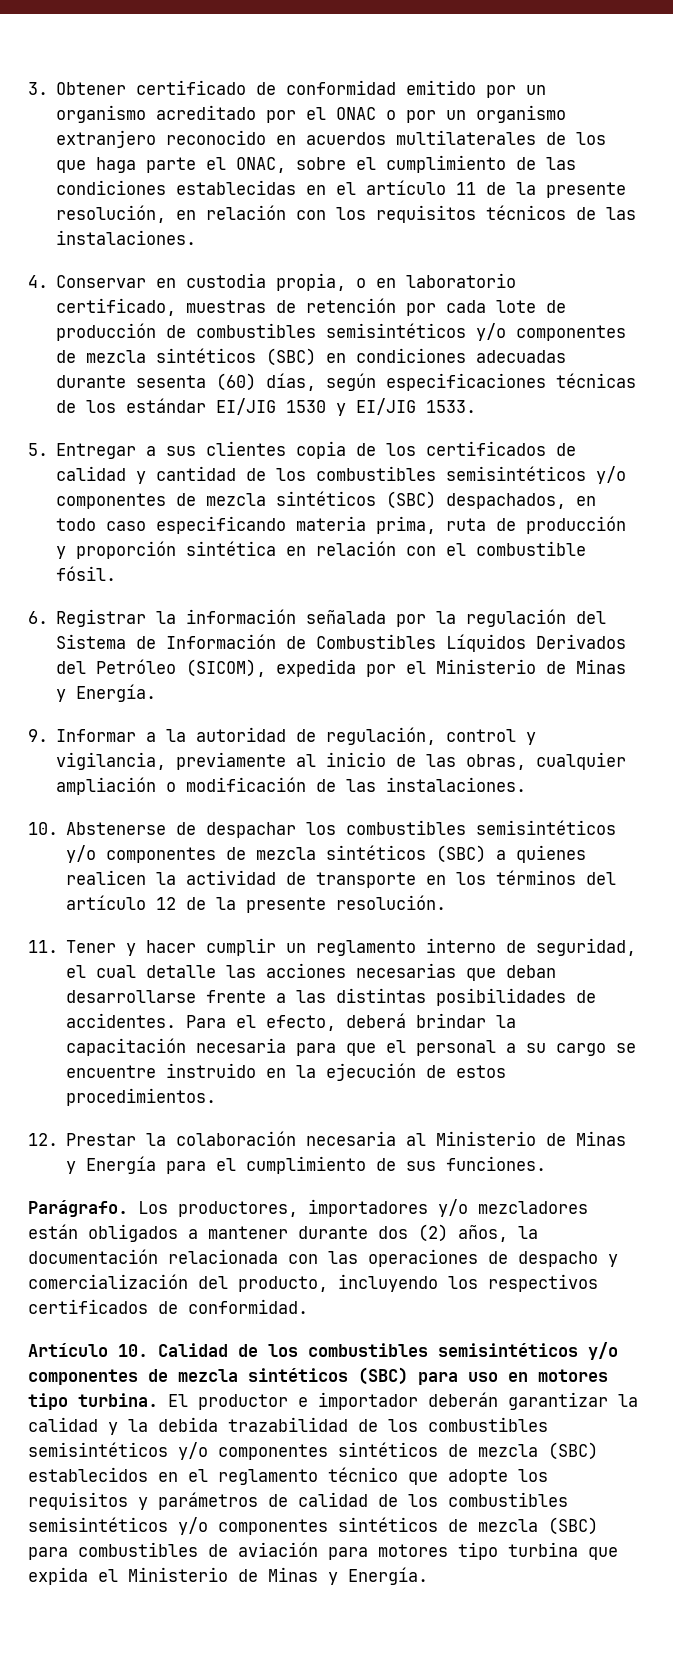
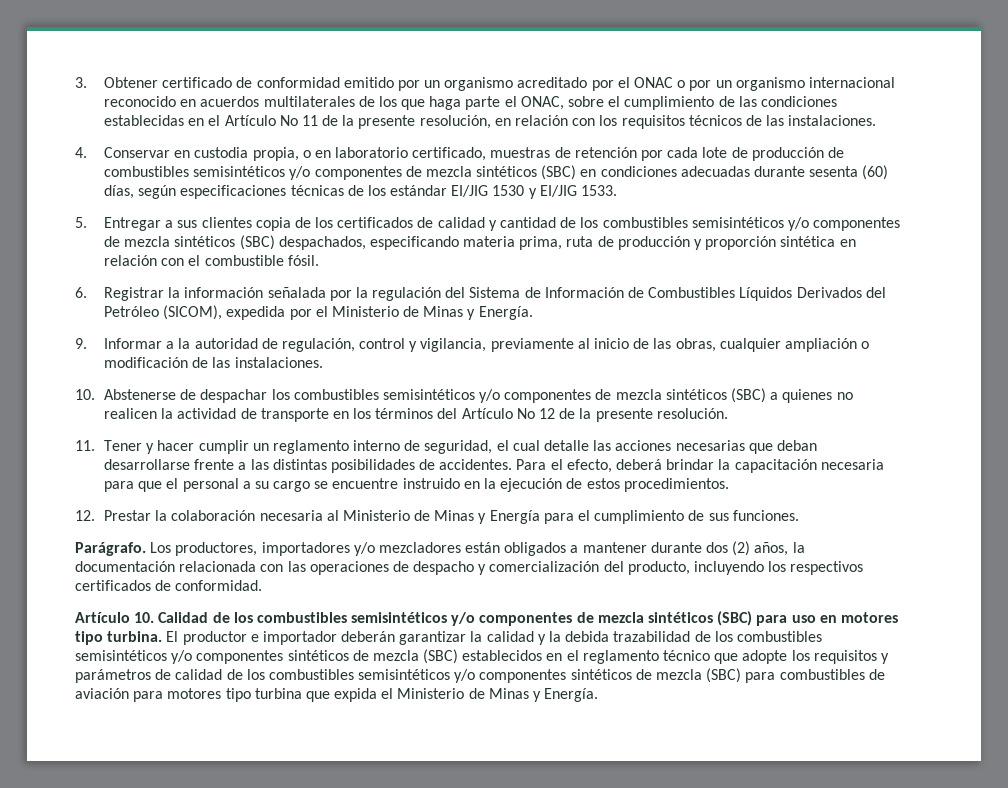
[56,130,157,148] extranjero -> [808,77,895,88] internacional
[366,180,447,195] artículo -> [224,115,298,126] Artículo No
[576,496,597,506] [56,518,147,531] en todo caso -> (366, 243) none
(587, 854) none -> [836,392,853,400] no
[66,895,147,910] artículo -> [461,408,535,419] Artículo No

